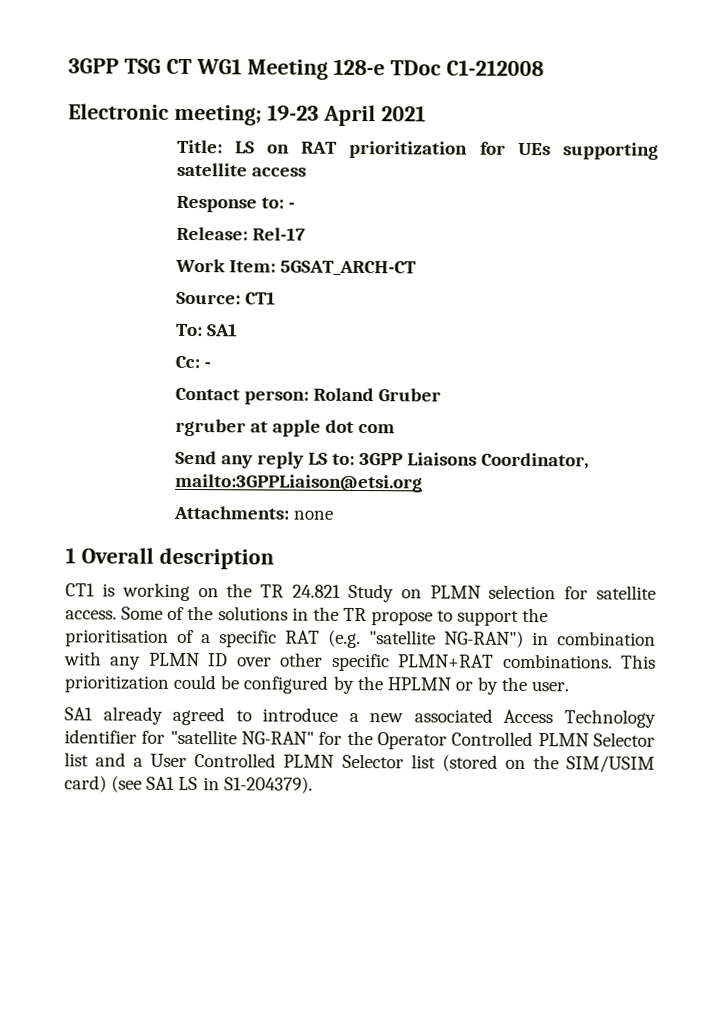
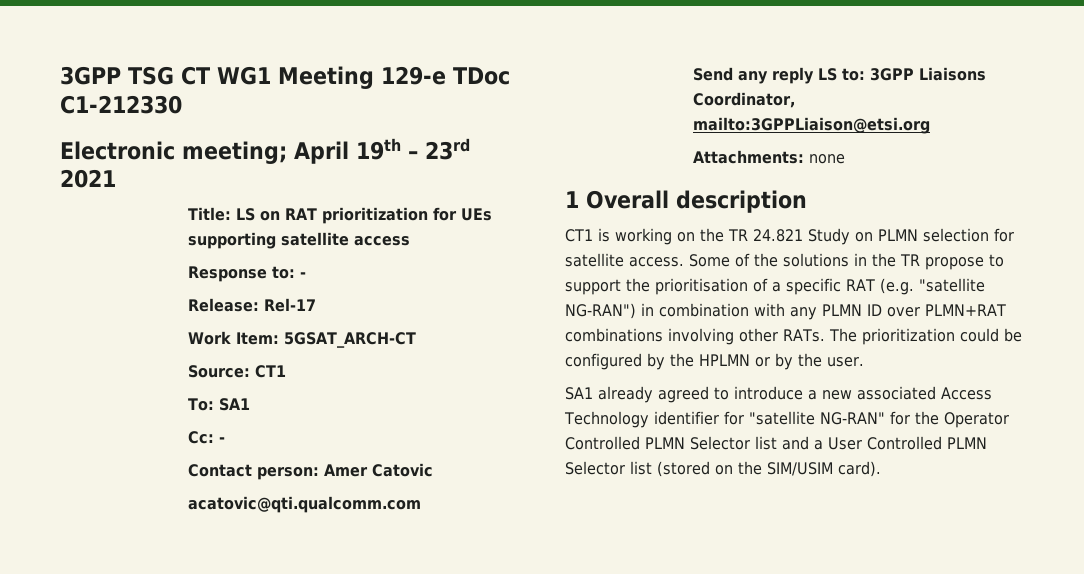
[332,58,544,77] 128-e TDoc C1-212008 -> [381,66,510,85] [60,95,182,114] 129-e TDoc C1-212330
[266,104,376,127] 19-23 April -> [294,138,470,164] April 19th – 23rd
[312,387,441,402] [174,418,396,437] Roland Gruber // rgruber at apple dot com -> [323,463,433,477] [187,496,421,513] Amer Catovic // acatovic@qti.qualcomm.com
[280,652,657,672] other specific PLMN+RAT combinations. This -> [925,304,1006,316] [565,328,857,345] PLMN+RAT combinations involving other RATs. The
[64,775,313,794] card) (see SA1 LS in S1-204379). -> [838,461,881,477] card).

